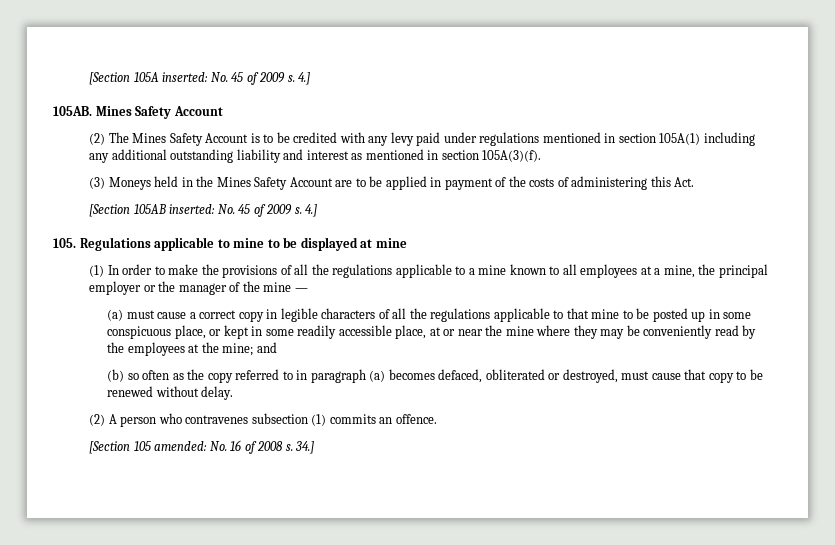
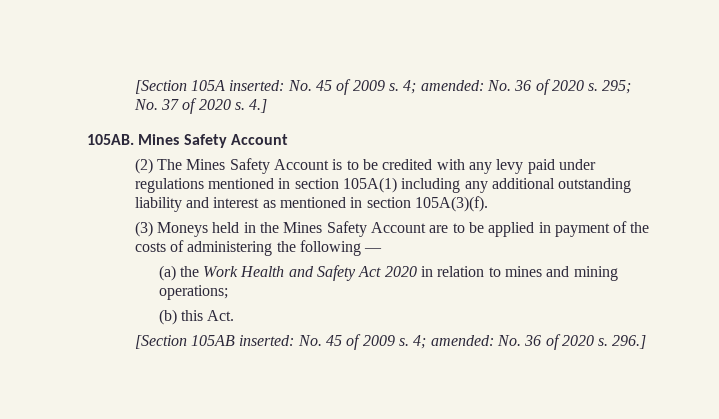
(295, 78) none -> [403,79,632,95] [133,98,245,114] 4; amended: No. 36 of 2020 s. 295; No. 37 of 2020 s.
(648, 183) none -> [276,240,383,256] [158,265,618,281] [158,285,228,300] [158,309,177,325] the following — // (a) the Work Health and Safety Act 2020 in relation to mines and mining operations; // (b)
[305,204,318,217] [53,237,407,251] [89,264,768,278] [89,281,308,295] [107,308,752,322] [107,325,757,339] [107,342,277,356] [107,369,763,383] [107,386,234,400] [89,413,437,427] [89,440,315,454] 4.] // 105. Regulations applicable to mine to be displayed at mine // (1) In order to make the provisions of all the regulations applicable to a mine known to all employees at a mine, the principal employer or the manager of the mine — // (a) must cause a correct copy in legible characters of all the regulations applicable to that mine to be posted up in some conspicuous place, or kept in some readily accessible place, at or near the mine where they may be conveniently read by the employees at the mine; and // (b) so often as the copy referred to in paragraph (a) becomes defaced, obliterated or destroyed, must cause that copy to be renewed without delay. // (2) A person who contravenes subsection (1) commits an offence. // [Section 105 amended: No. 16 of 2008 s. 34.] -> [413,334,647,350] 4; amended: No. 36 of 2020 s. 296.]

